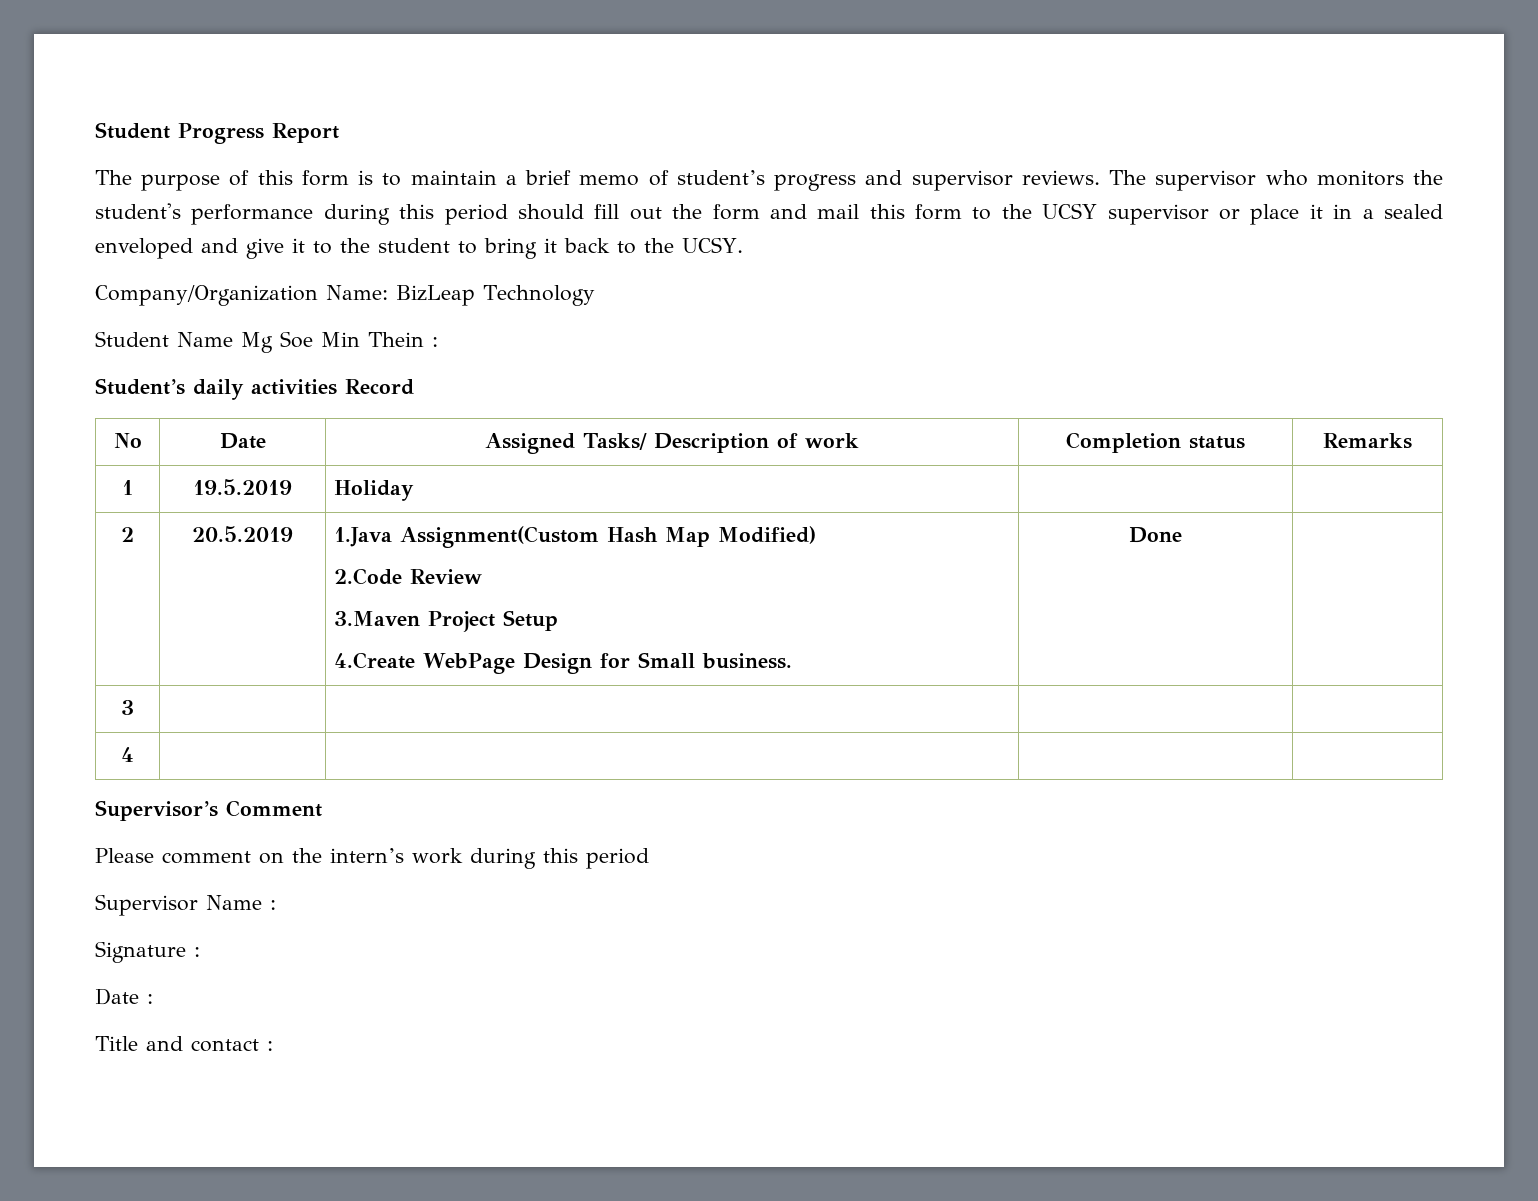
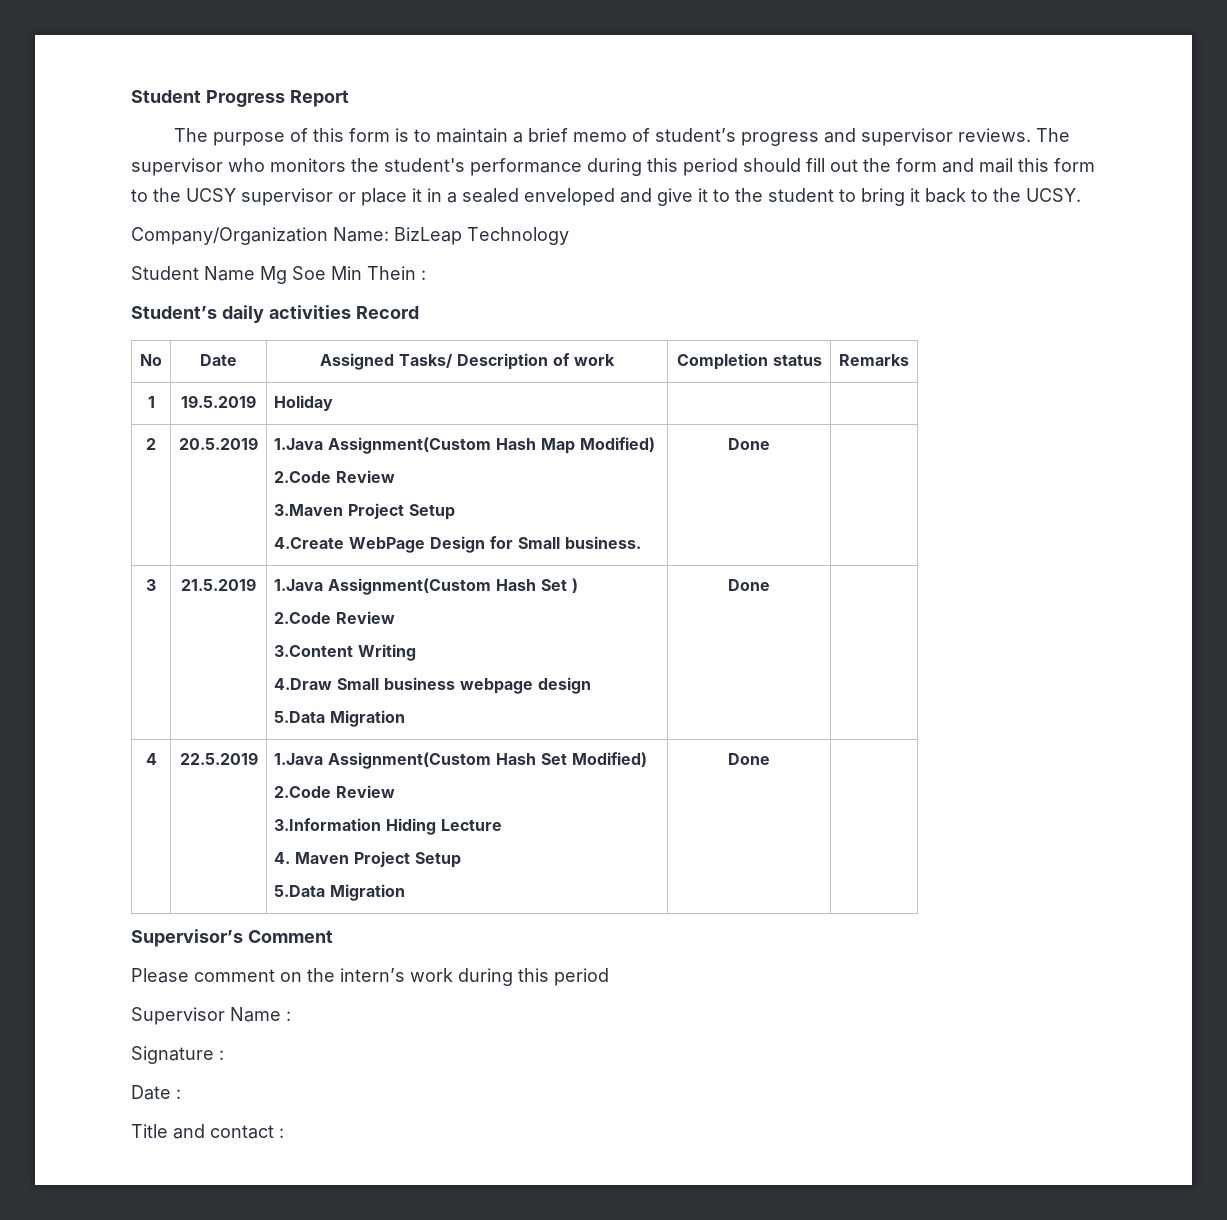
[121,747,134,762] | | | // 4 | | | -> [181,578,256,591] [274,578,579,595] [274,611,396,624] [274,644,417,661] [274,677,592,694] [274,710,406,727] [728,579,770,591] [145,753,157,765] [179,752,258,765] [274,752,648,769] [274,785,396,798] [274,818,503,835] [274,851,462,868] [274,884,406,901] [728,753,770,765] 21.5.2019 | 1.Java Assignment(Custom Hash Set ) // 2.Code Review // 3.Content Writing // 4.Draw Small business webpage design // 5.Data Migration | Done | // 4 | 22.5.2019 | 1.Java Assignment(Custom Hash Set Modified) // 2.Code Review // 3.Information Hiding Lecture // 4. Maven Project Setup // 5.Data Migration | Done

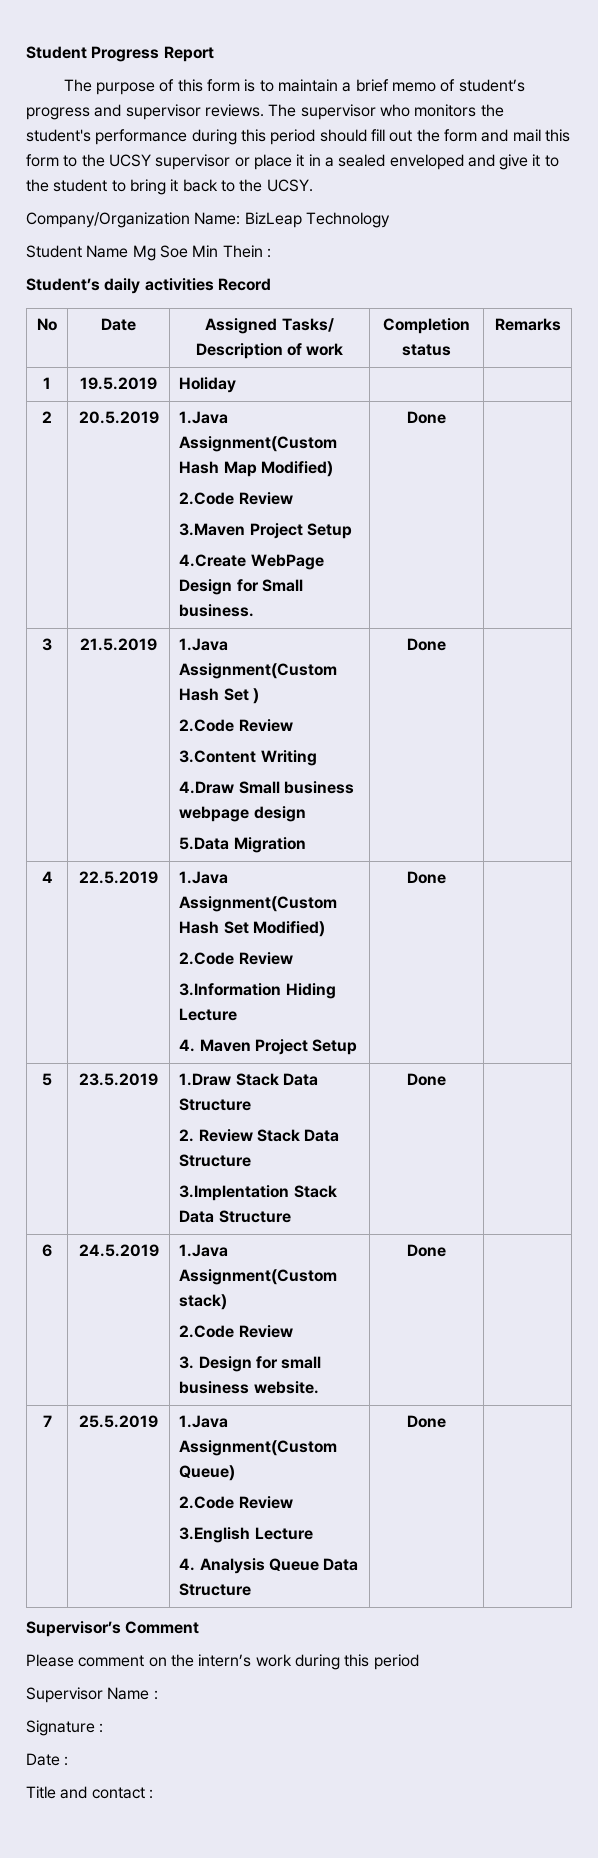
[274,884,406,901] // 5.Data Migration -> [407,871,446,884] [42,1073,52,1086] [79,1073,158,1086] [179,1073,319,1086] [179,1098,252,1111] [179,1129,340,1142] [179,1154,252,1167] [179,1185,337,1201] [179,1210,291,1223] [407,1073,446,1086] [42,1244,52,1257] [78,1244,159,1257] [179,1244,229,1257] [179,1269,338,1285] [179,1294,228,1310] [179,1325,293,1338] [179,1356,322,1372] [179,1381,319,1394] [407,1244,446,1257] [42,1415,52,1427] [79,1415,158,1428] [179,1415,229,1428] [179,1440,338,1456] [179,1465,236,1481] [179,1496,293,1509] [179,1527,313,1543] [179,1558,359,1574] [179,1583,252,1596] | Done | // 5 | 23.5.2019 | 1.Draw Stack Data Structure // 2. Review Stack Data Structure // 3.Implentation Stack Data Structure | Done | // 6 | 24.5.2019 | 1.Java Assignment(Custom stack) // 2.Code Review // 3. Design for small business website. | Done | // 7 | 25.5.2019 | 1.Java Assignment(Custom Queue) // 2.Code Review // 3.English Lecture // 4. Analysis Queue Data Structure

